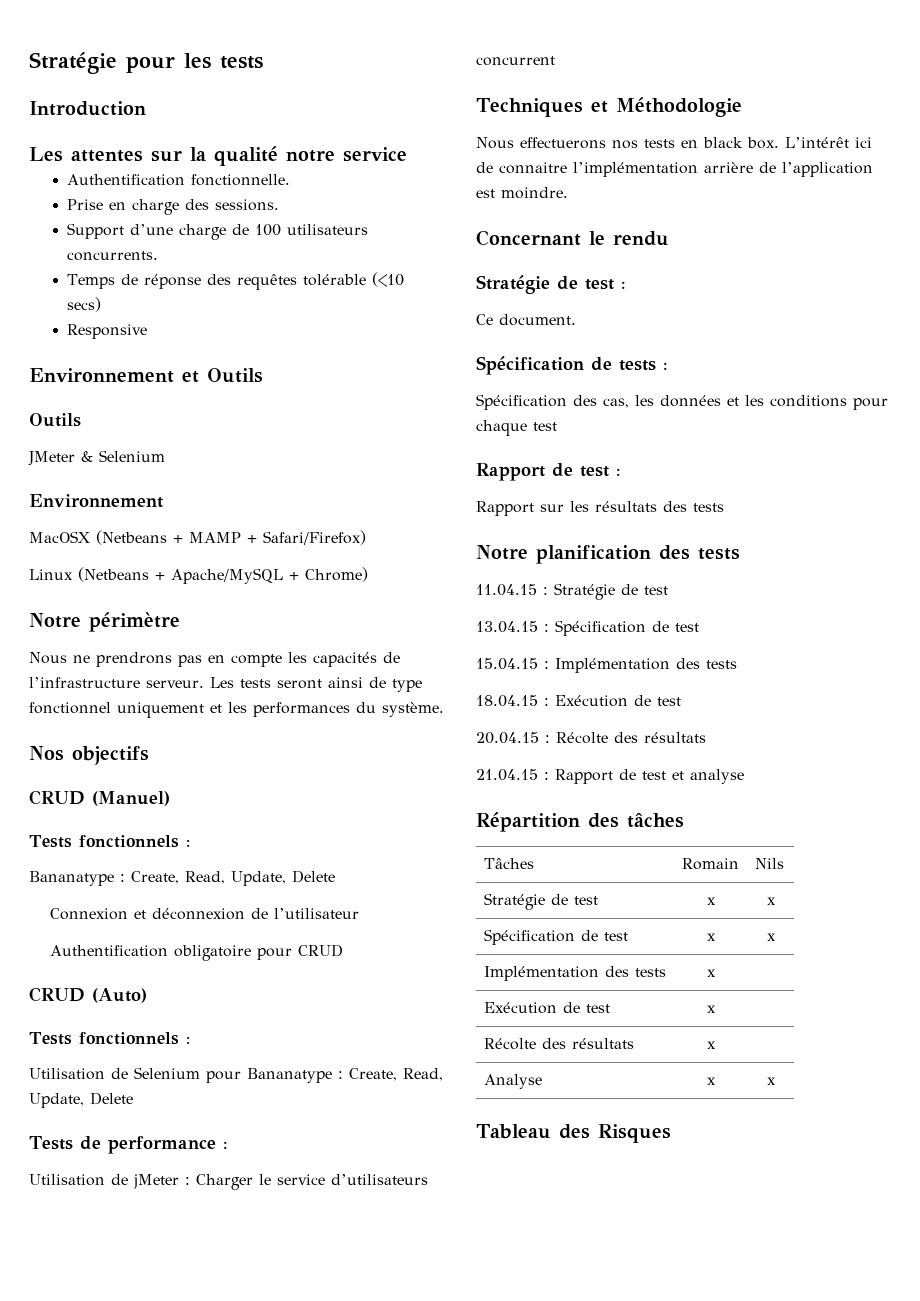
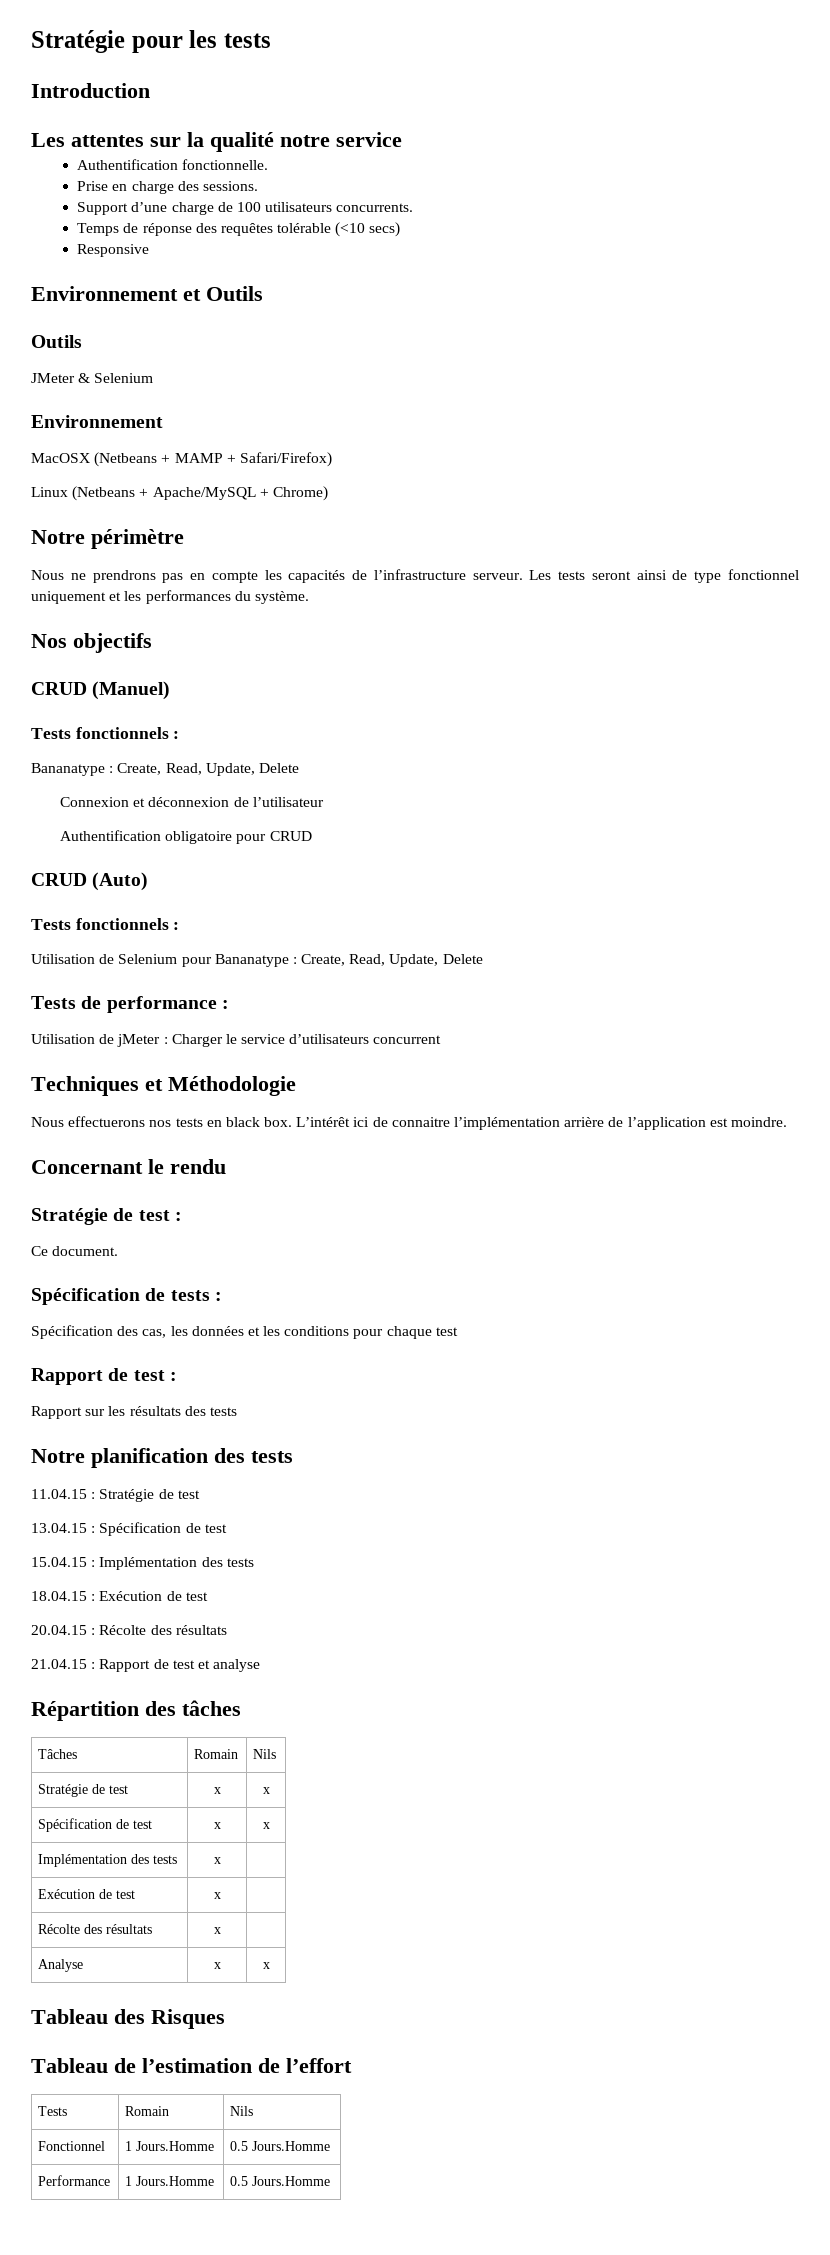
(671, 1133) none -> [31,2058,352,2073] [38,2106,68,2116] [125,2106,170,2116] [230,2106,254,2116] [38,2141,106,2151] [125,2141,215,2151] [230,2141,331,2151] [38,2175,111,2186] [125,2176,215,2186] [230,2176,331,2186] // Tableau de l’estimation de l’effort // Tests | Romain | Nils // Fonctionnel | 1 Jours.Homme | 0.5 Jours.Homme // Performance | 1 Jours.Homme | 0.5 Jours.Homme

